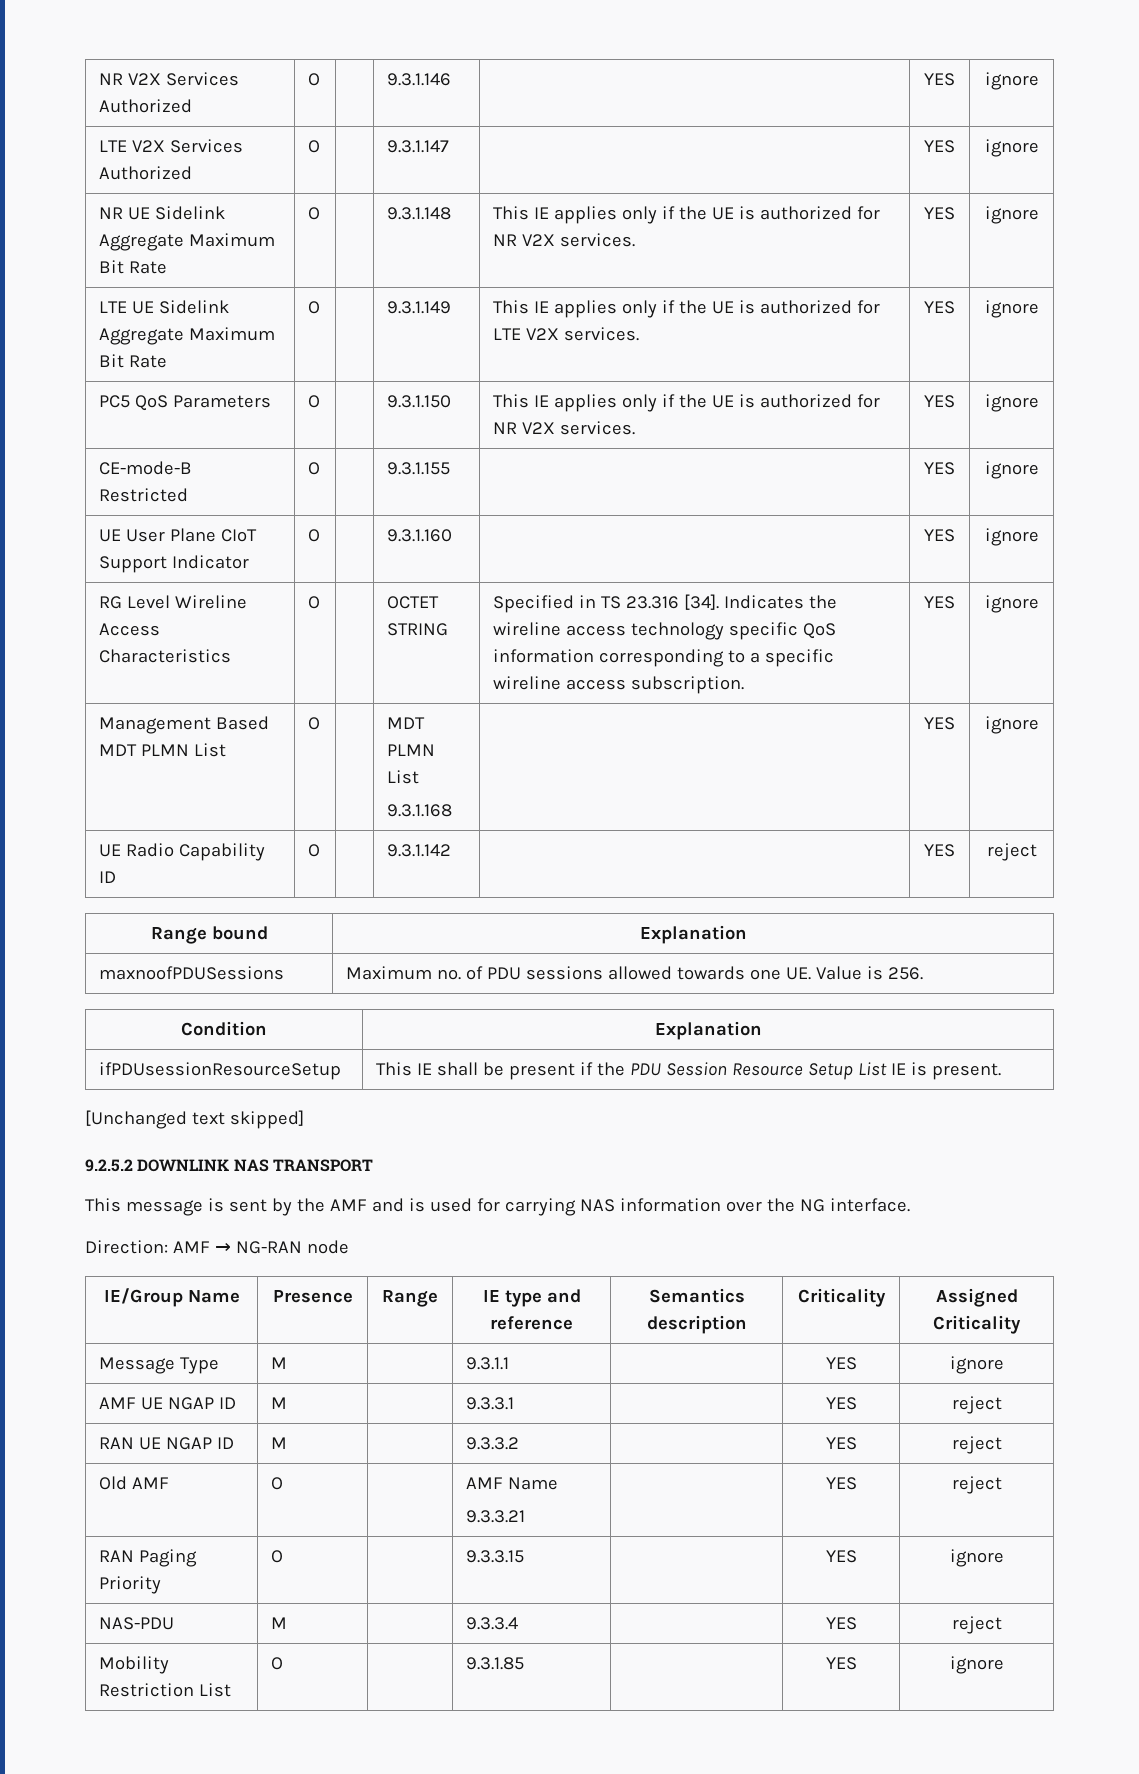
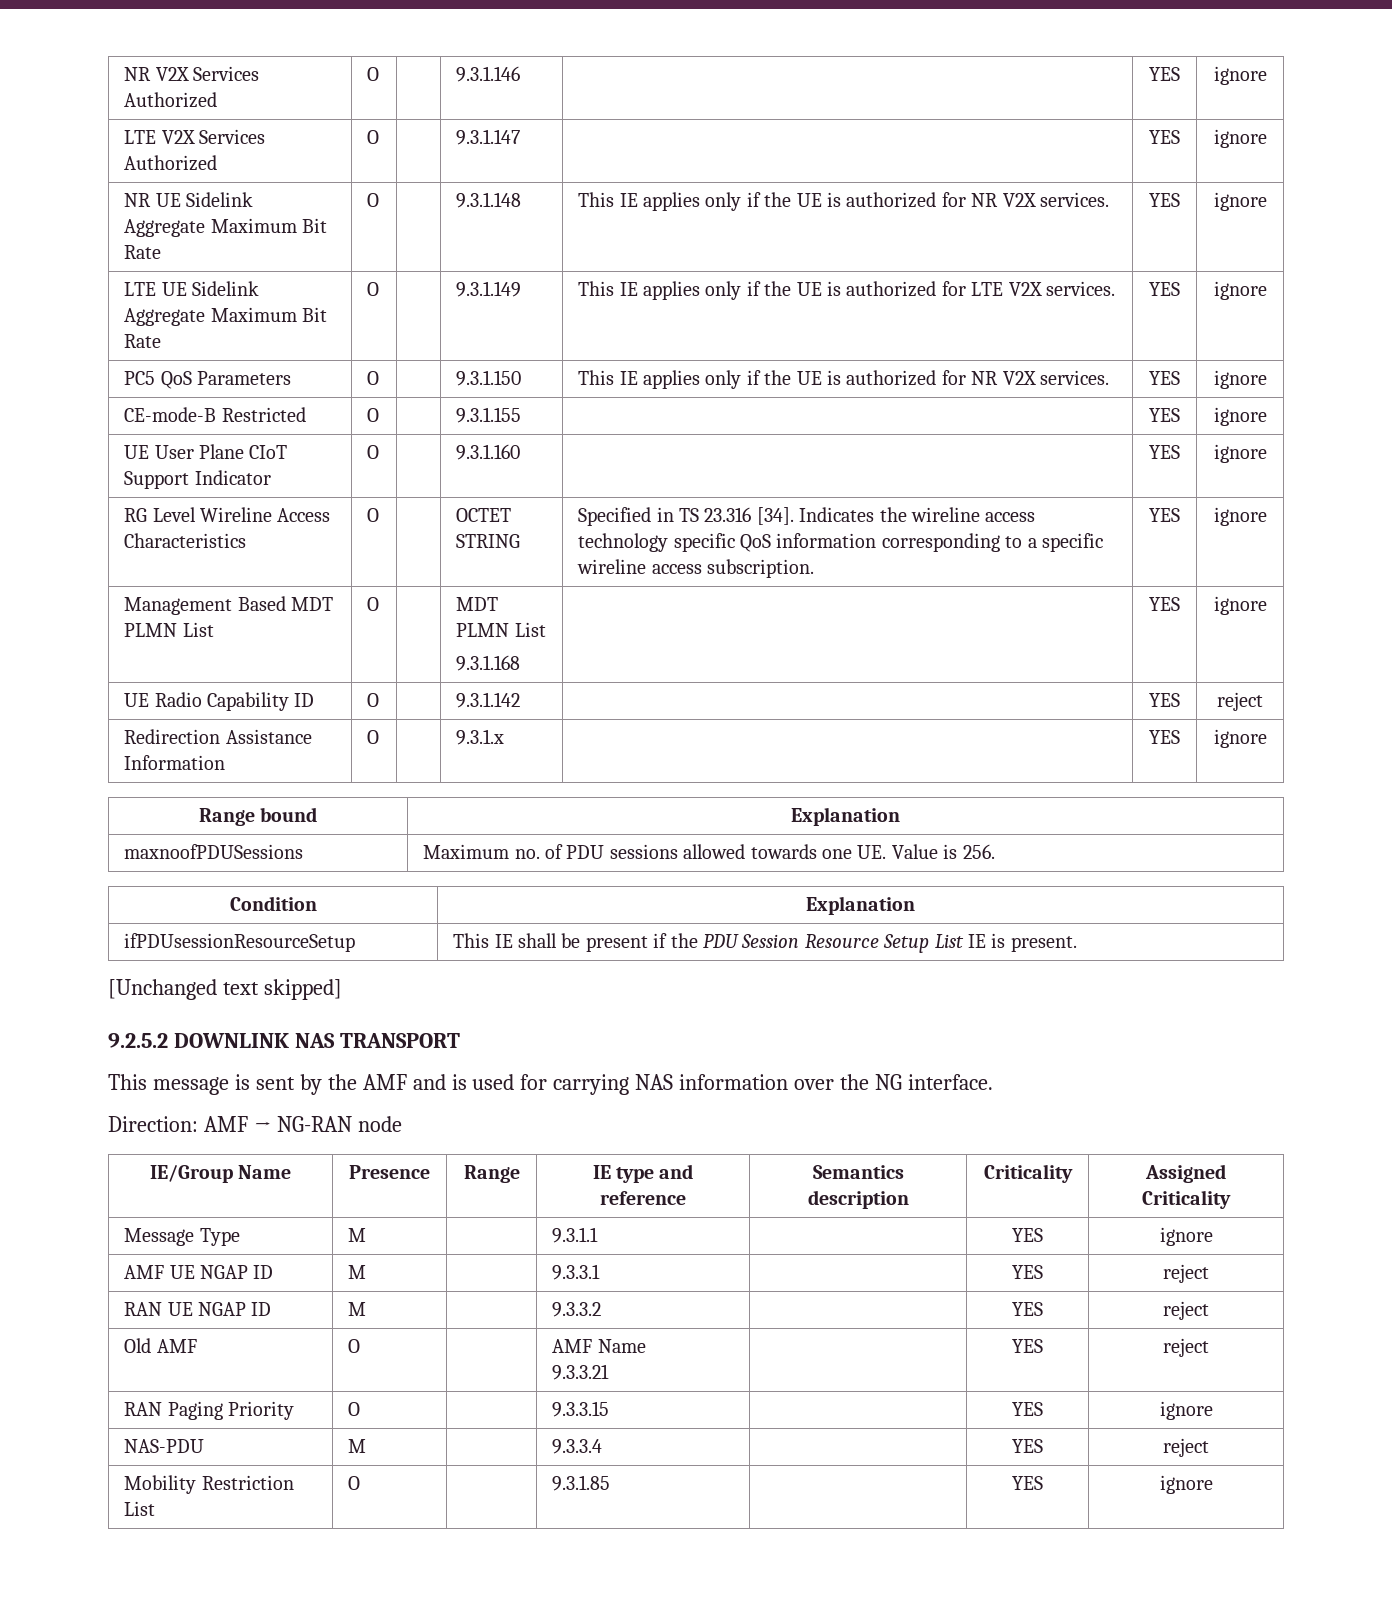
(1037, 852) none -> [124,729,312,744] [124,755,226,770] [367,730,380,744] [456,729,505,745] [1149,730,1180,744] [1213,729,1267,748] // Redirection Assistance Information | O | | 9.3.1.x | | YES | ignore

